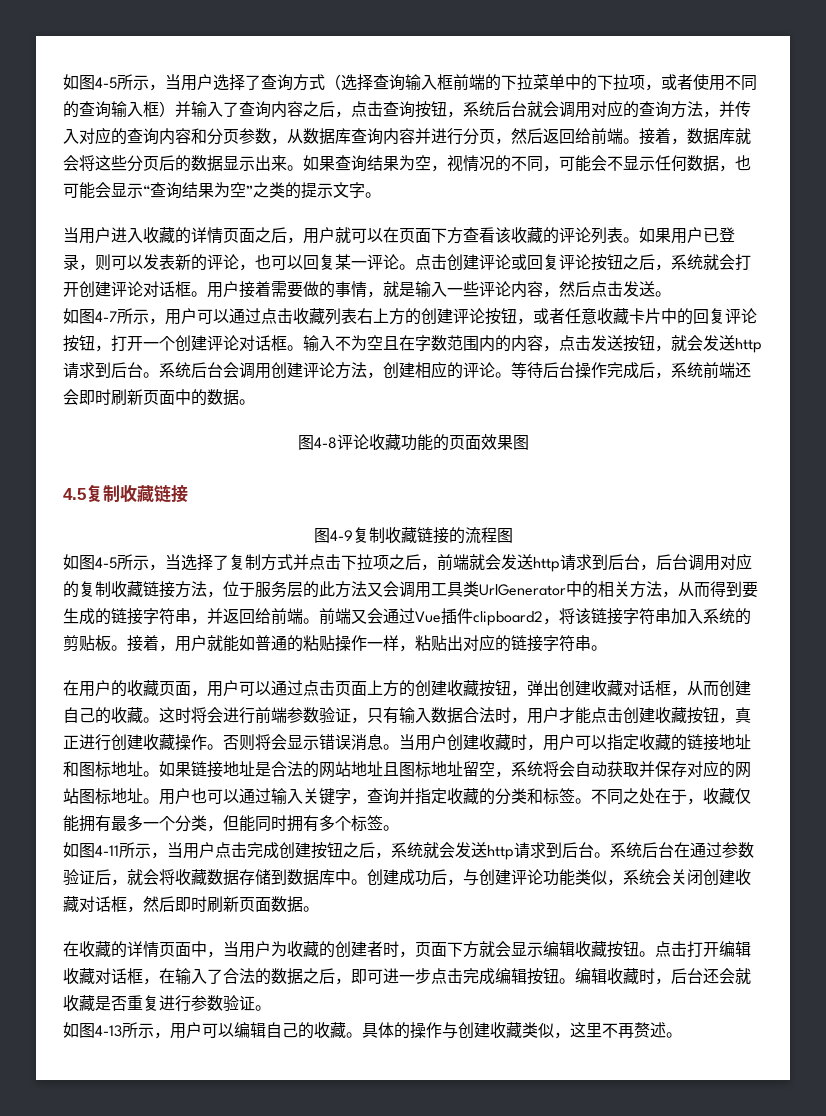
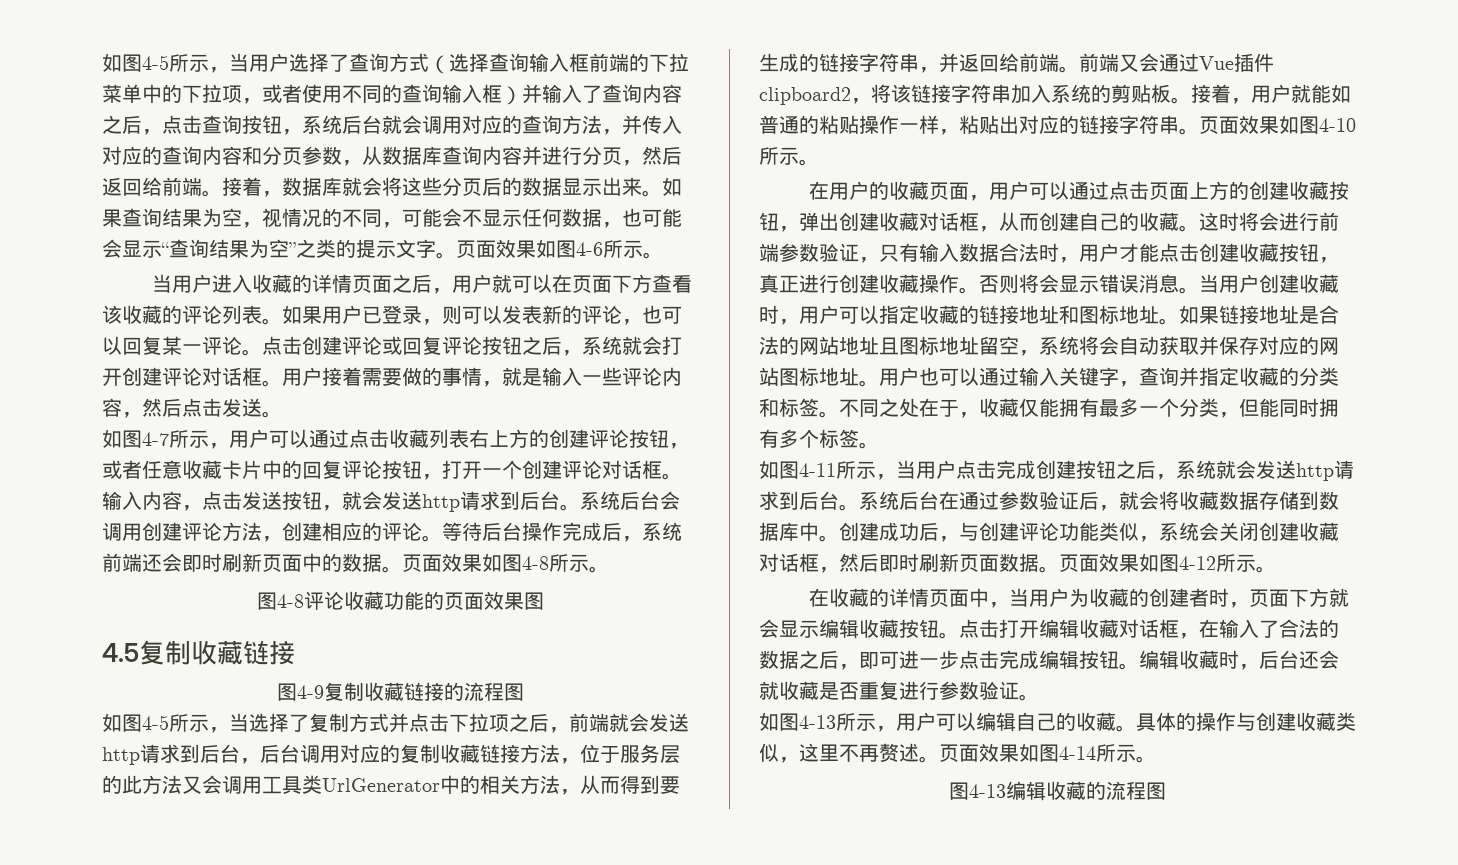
(381, 195) none -> [456,239,663,259] 页面效果如图4-6所示。
[335,335,511,352] 不为空且在字数范围内的 -> (142, 500) none
(255, 402) none -> [402,553,609,573] 页面效果如图4-8所示。
(607, 648) none -> [1199,115,1356,134] [759,147,819,166] 页面效果如图4-10所示。
(319, 909) none -> [1059,553,1276,573] 页面效果如图4-12所示。
(682, 1035) none -> [939,743,1156,763] [949,781,1166,801] 页面效果如图4-14所示。 // 图4-13编辑收藏的流程图

